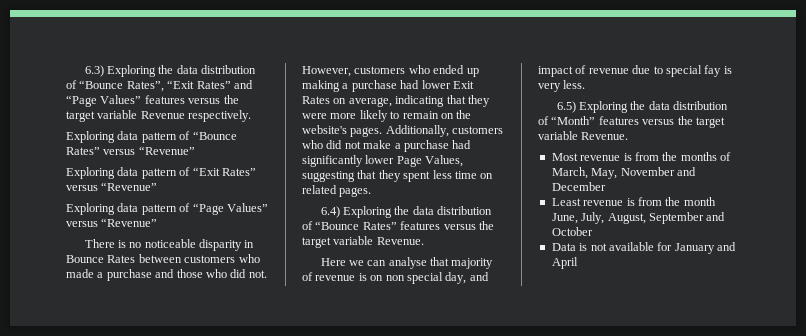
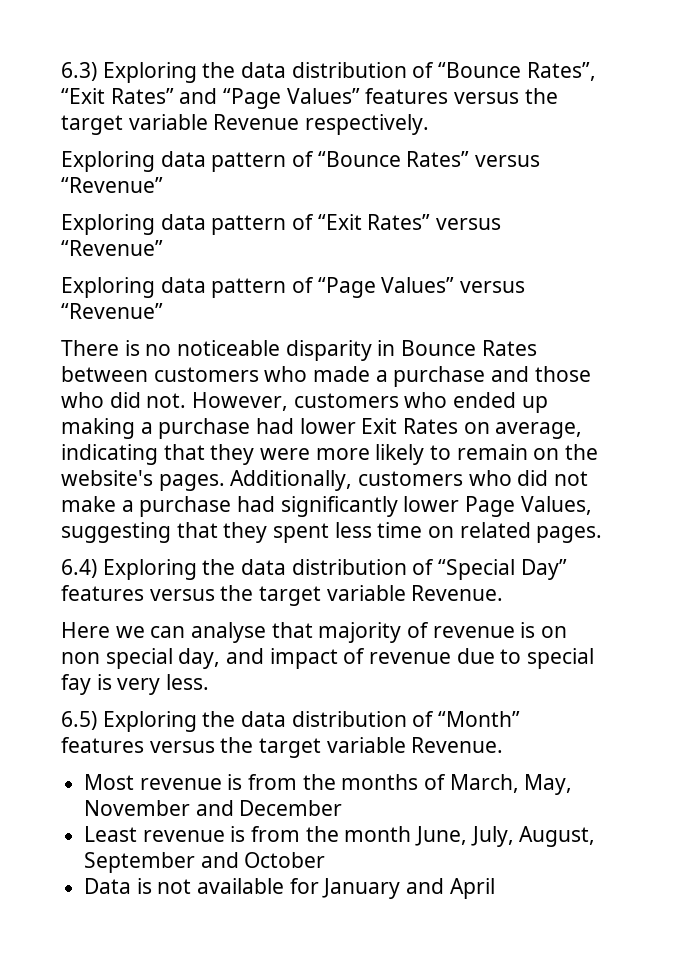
[315,221,397,230] “Bounce Rates” -> [438,559,567,580] “Special Day”

